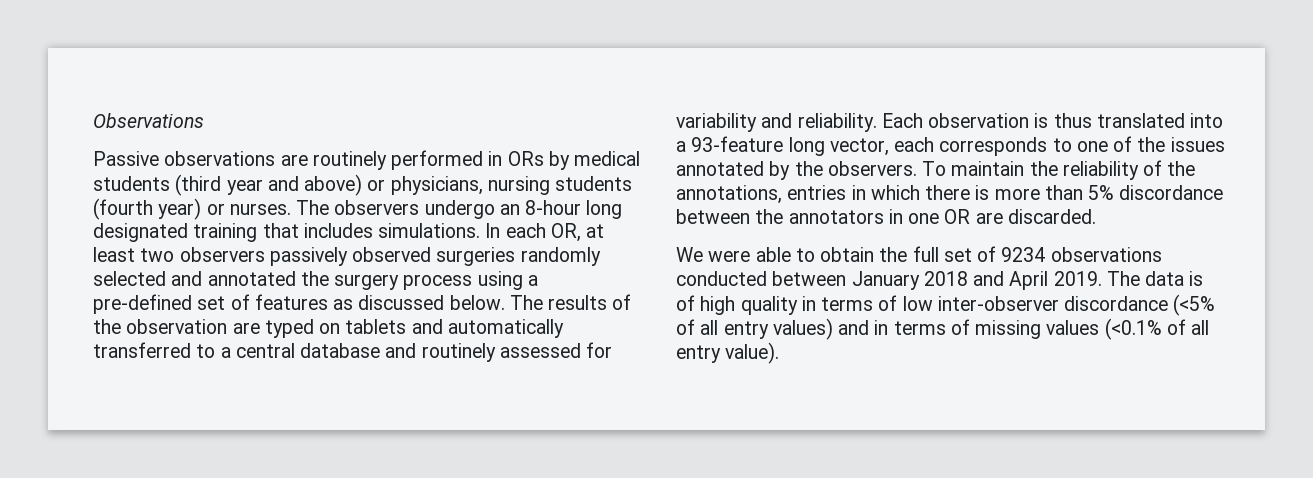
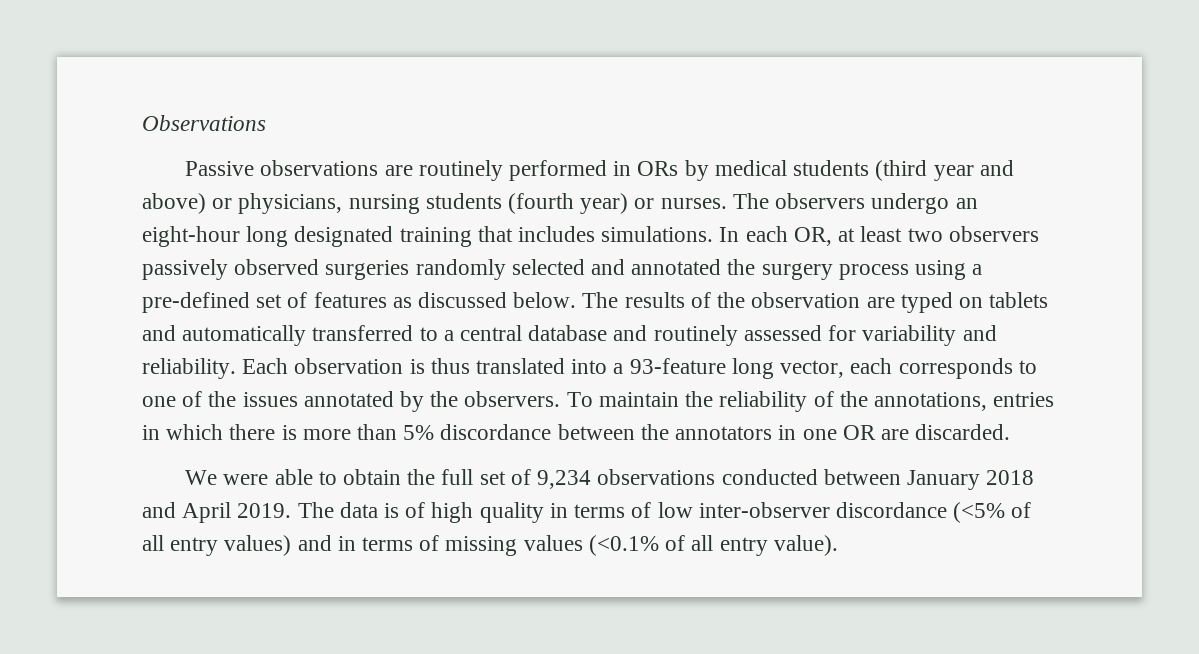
[525,200,582,215] 8-hour -> [142,226,240,247] eight-hour
[1001,247,1046,262] 9234 -> [537,470,592,489] 9,234

